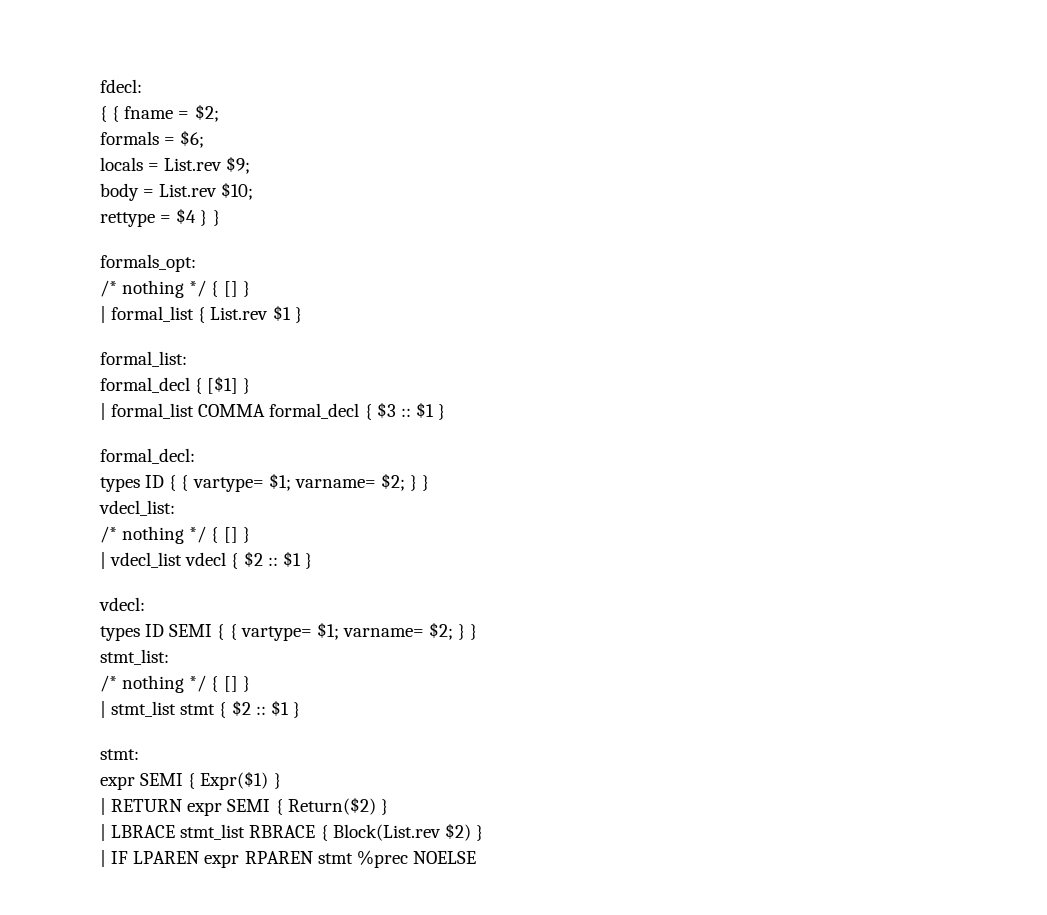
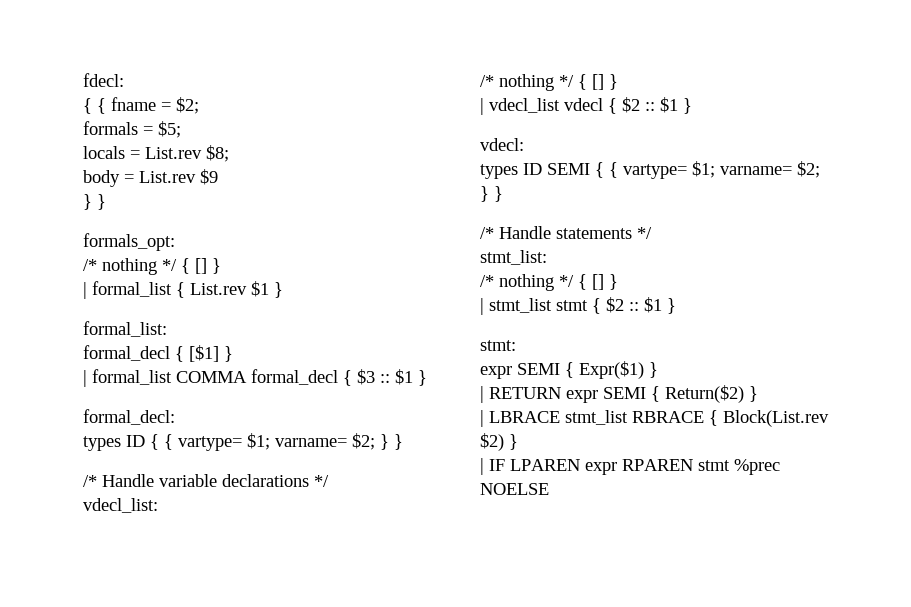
[180,130,205,148] $6; -> [158,121,181,138] $5;
[226,156,251,174] $9; -> [206,145,229,162] $8;
[221,182,254,200] [100,208,197,227] $10; // rettype = $4 -> [200,169,218,185] $9 //
(430, 483) none -> [83,474,329,487] // /* Handle variable declarations */
(478, 632) none -> [480,226,652,239] // /* Handle statements */

